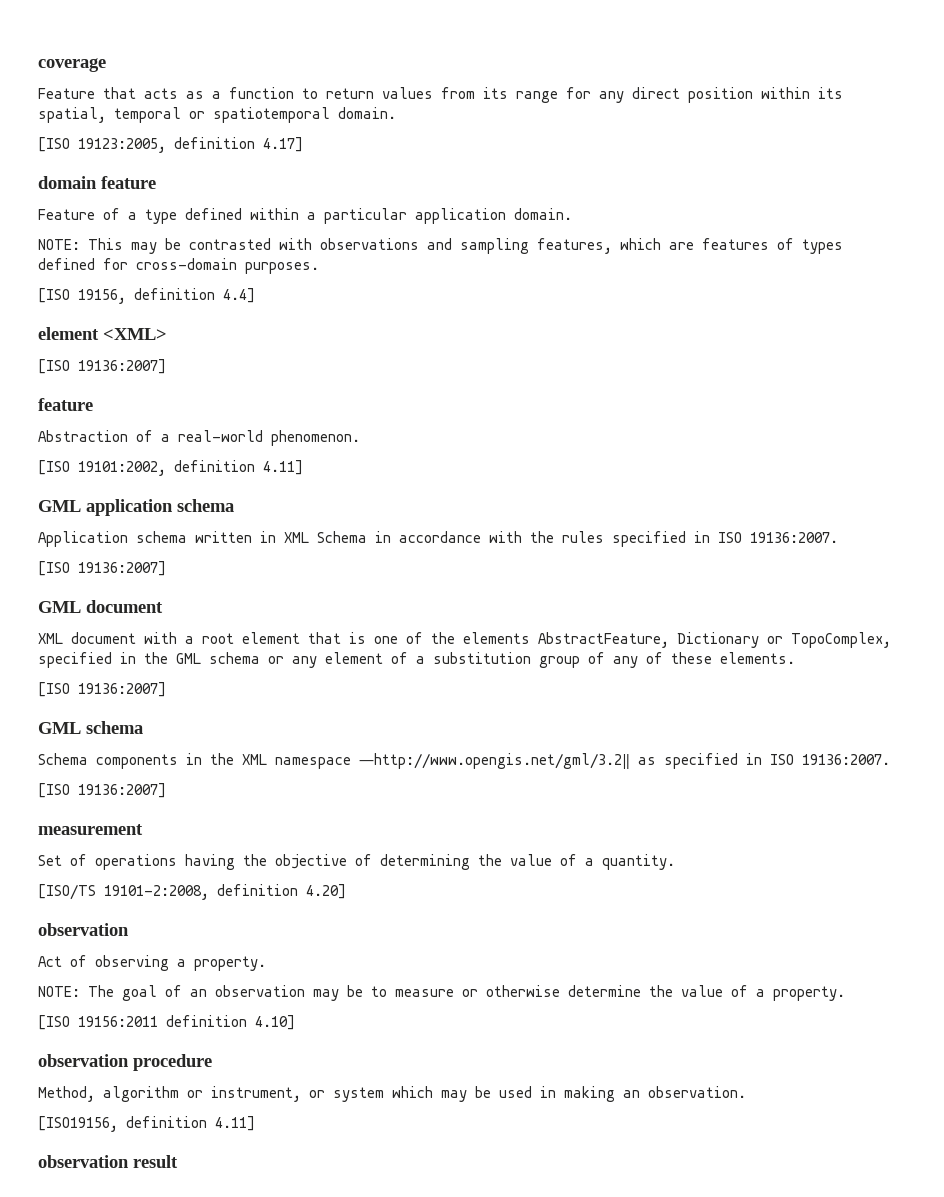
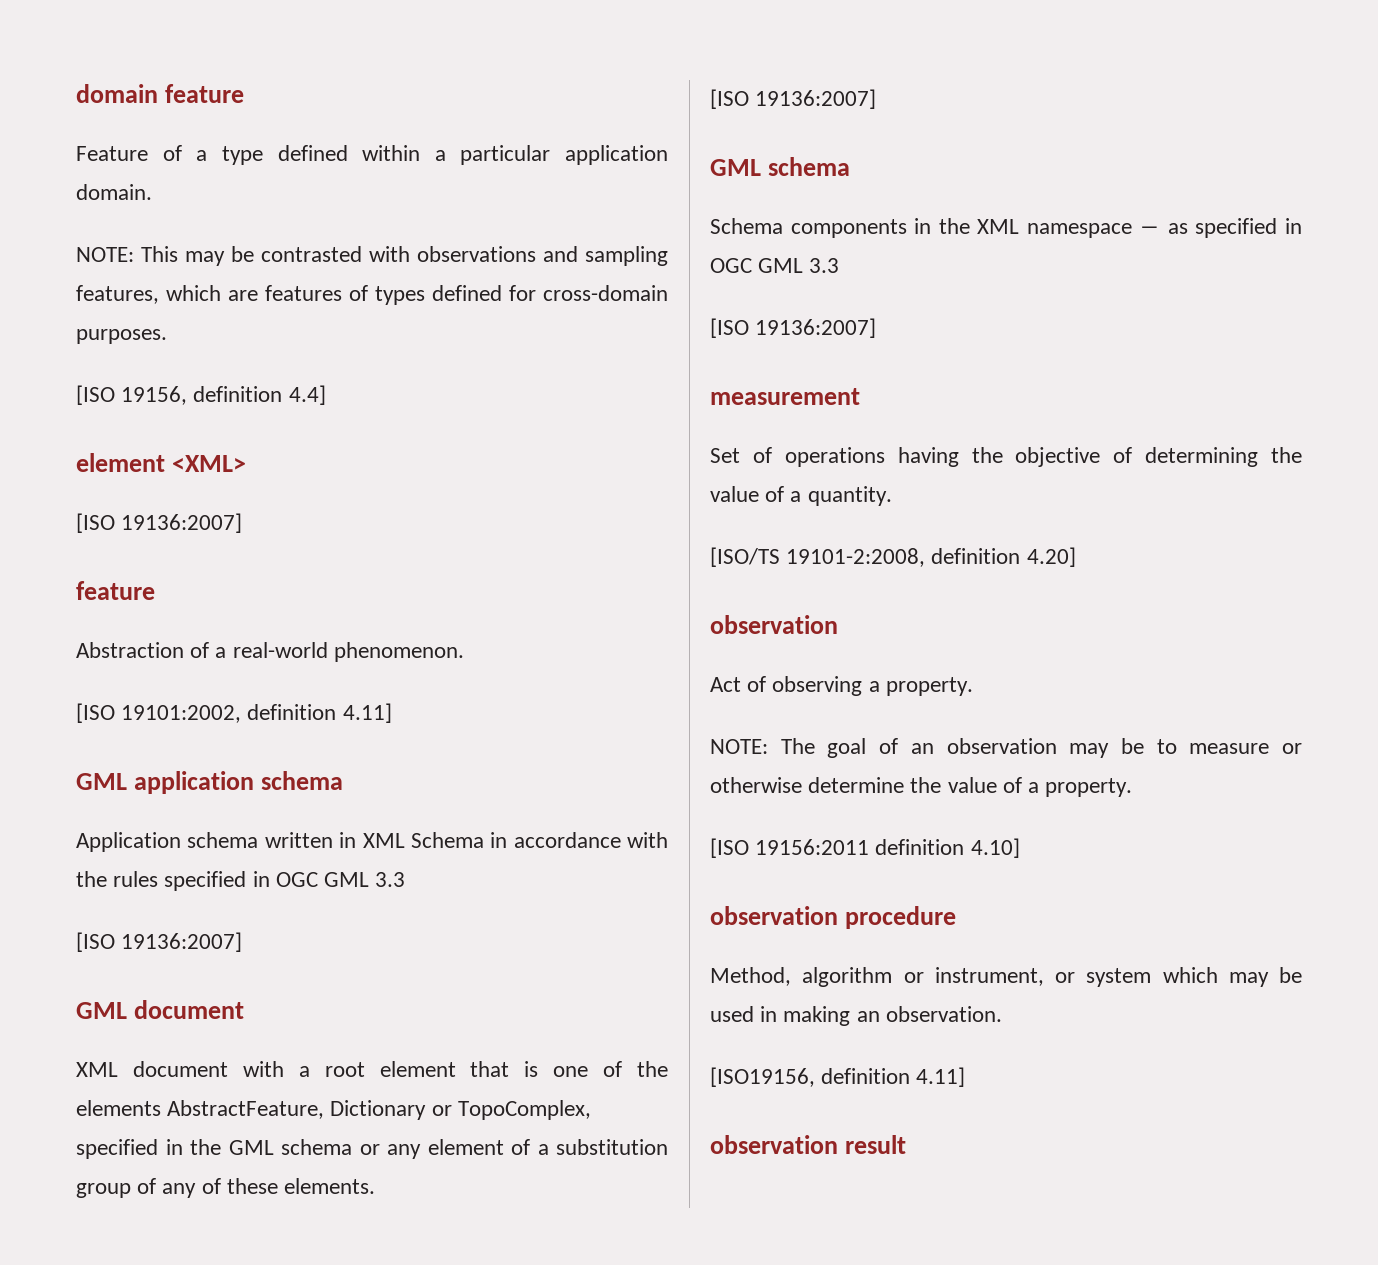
[38,58,106,72] [38,87,843,103] [38,107,396,123] [38,137,303,153] coverage // Feature that acts as a function to return values from its range for any direct position within its spatial, temporal or spatiotemporal domain. // [ISO 19123:2005, definition 4.17] // -> (76, 93) none
[718,532,838,543] ISO 19136:2007. -> [275,872,406,887] OGC GML 3.3
[359,753,630,769] ―http://www.opengis.net/gml/3.2‖ -> [1139,226,1161,234] ―
[770,754,890,765] ISO 19136:2007. -> [710,258,840,273] OGC GML 3.3

